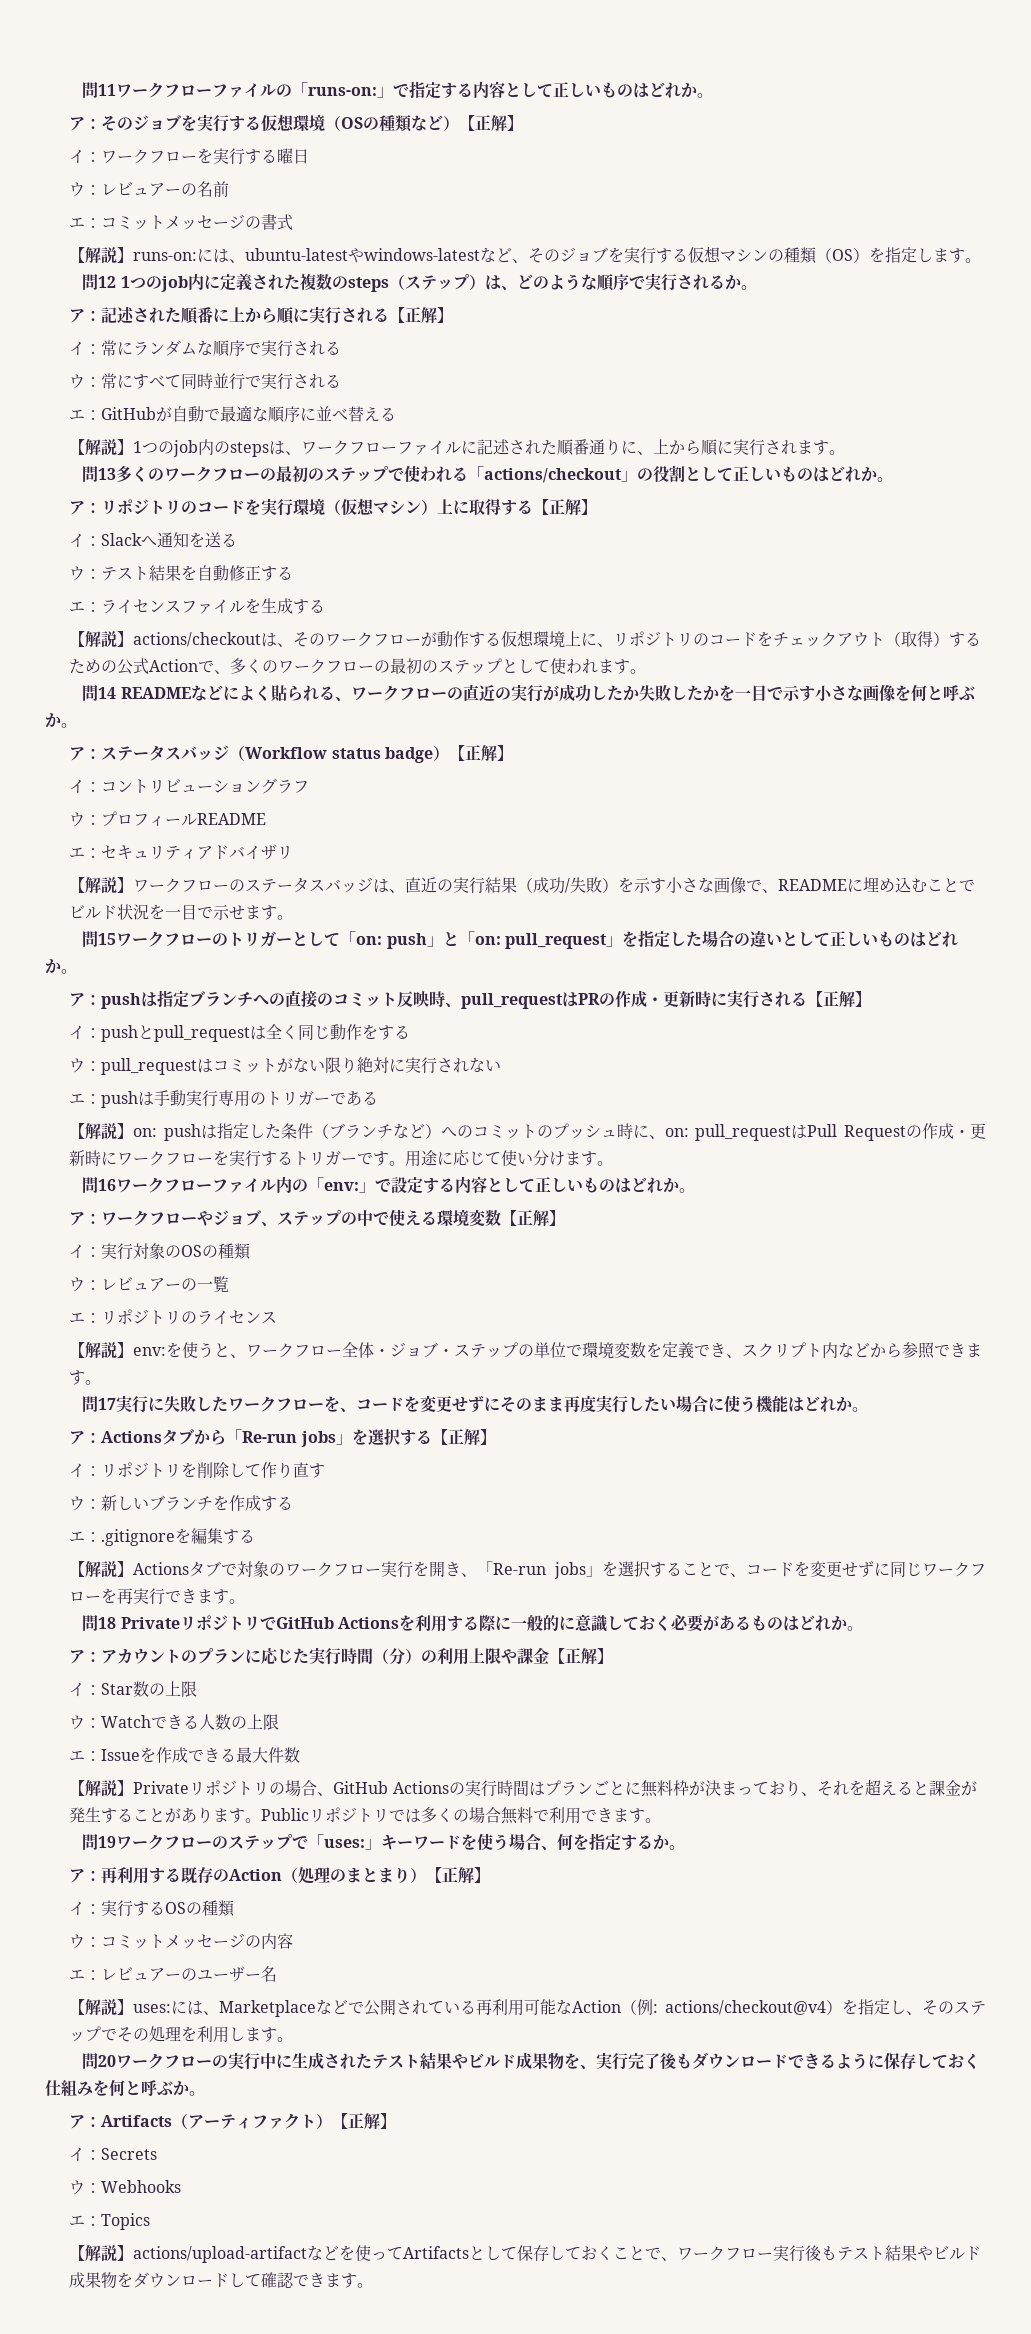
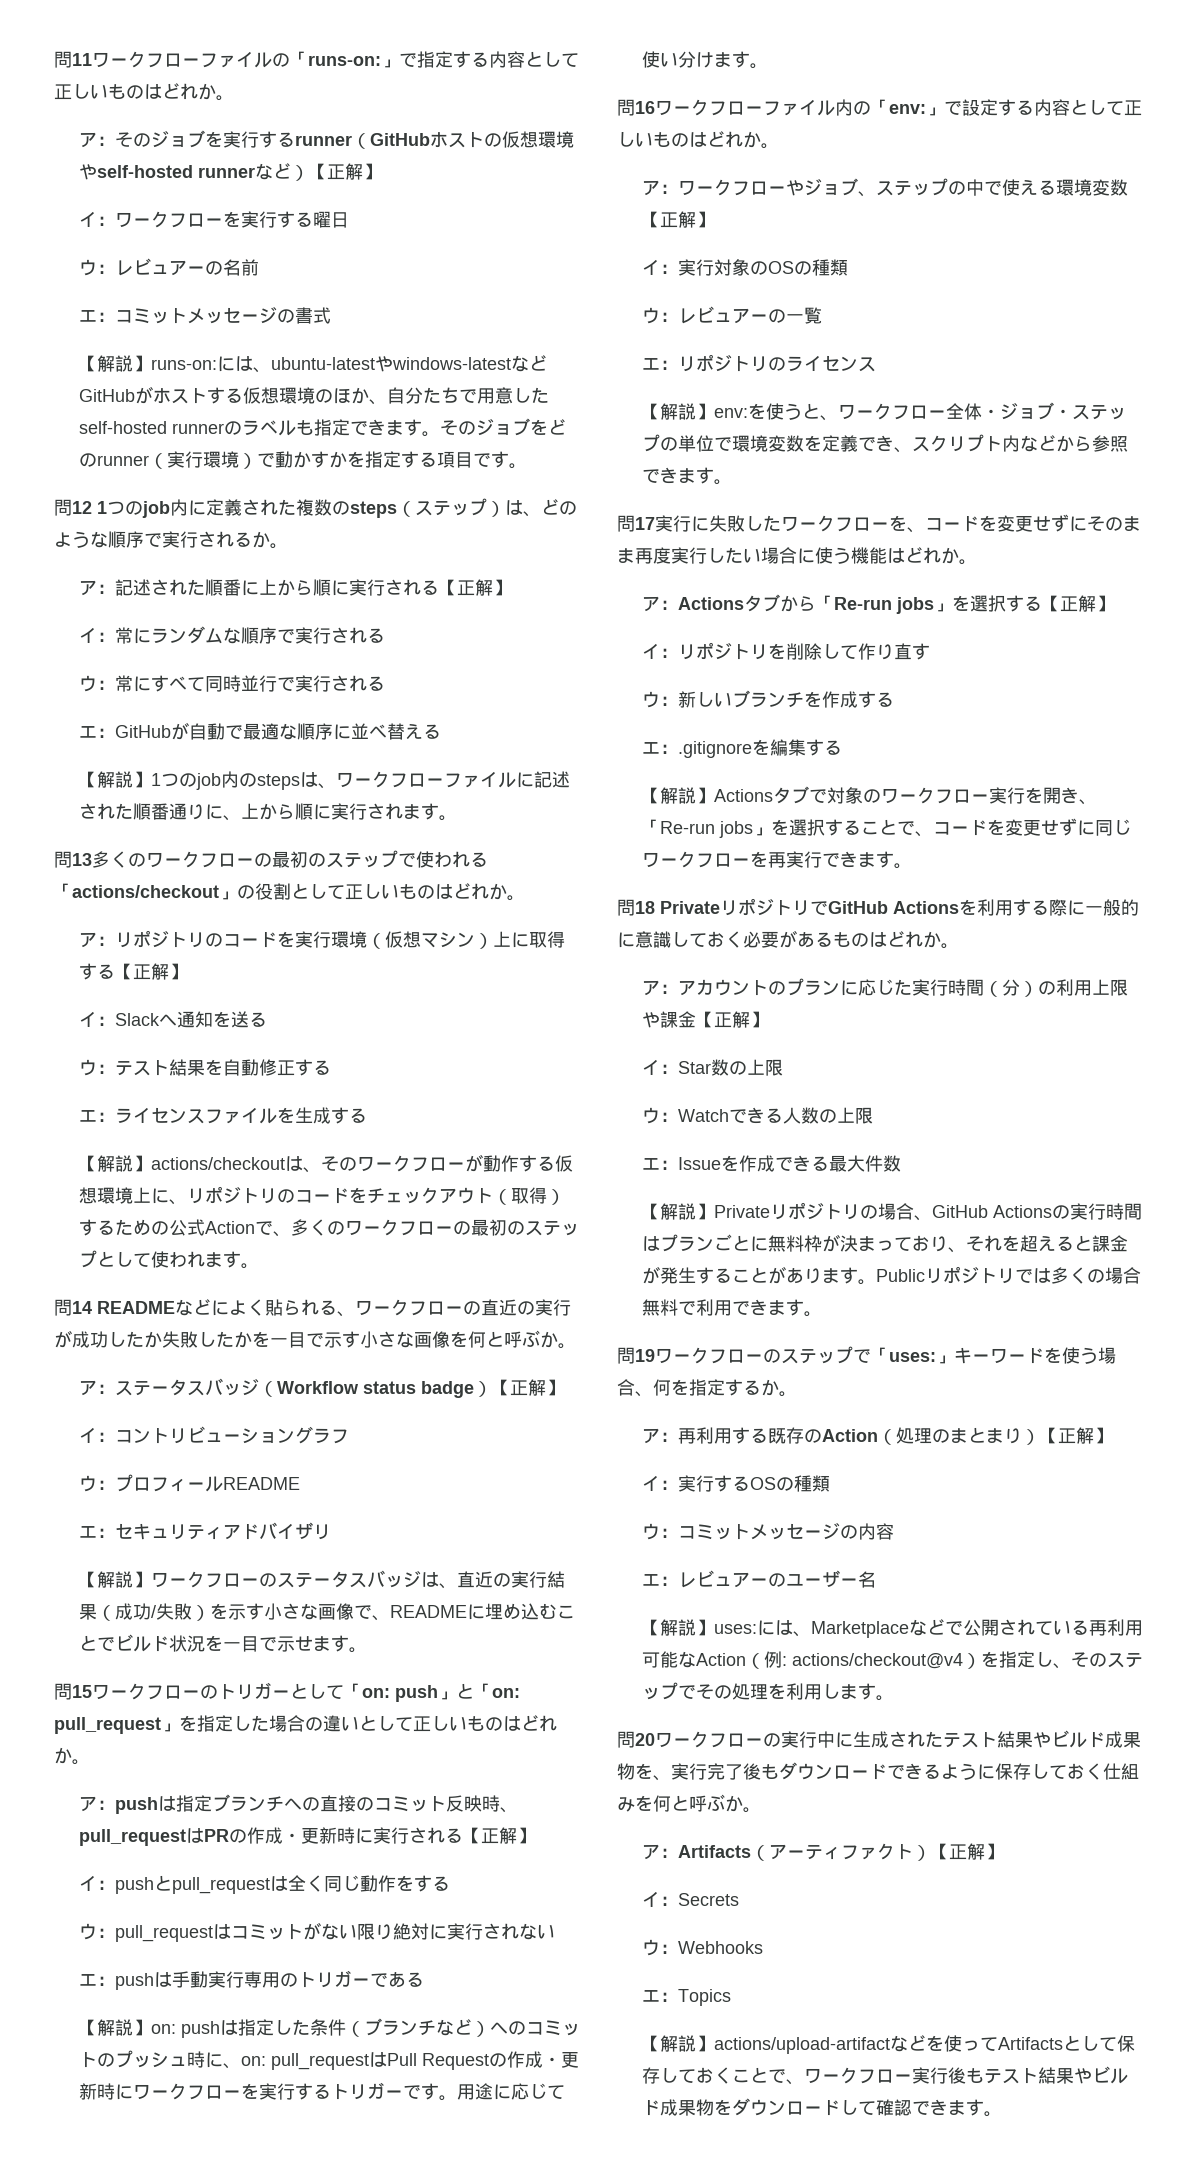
[261,114,413,132] 仮想環境（OSの種類 -> [295,131,575,149] [79,164,256,180] runner（GitHubホストの仮想環境やself-hosted runner
[512,246,950,264] 、そのジョブを実行する仮想マシンの種類（OS）を指定しま -> [79,386,550,405] [79,418,567,437] [79,451,492,469] GitHubがホストする仮想環境のほか、自分たちで用意したself-hosted runnerのラベルも指定できます。そのジョブをどのrunner（実行環境）で動かすかを指定する項目で

